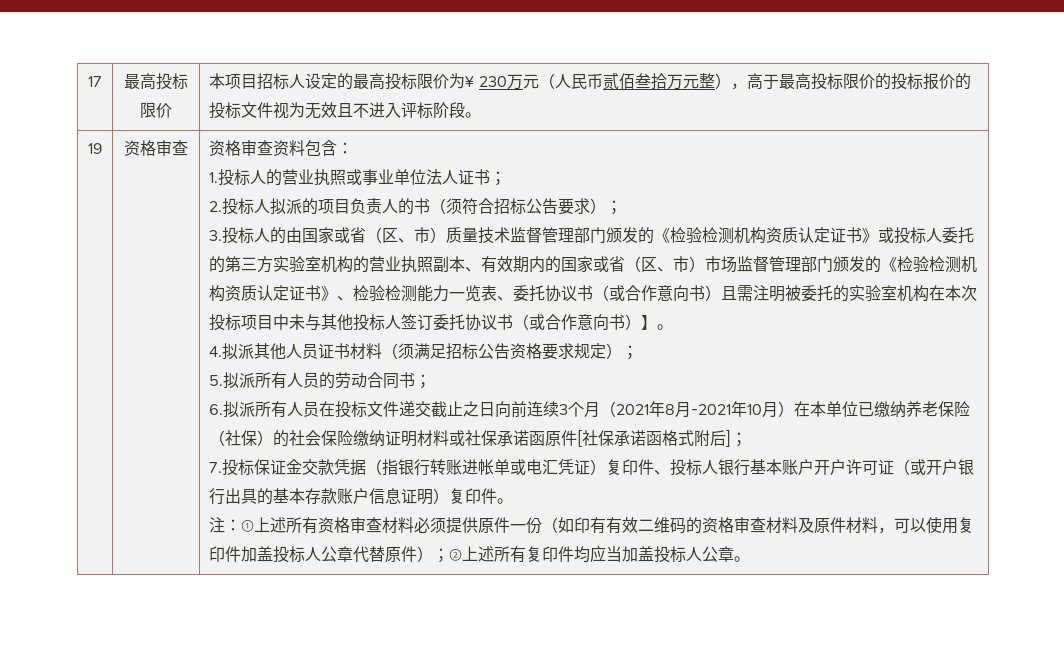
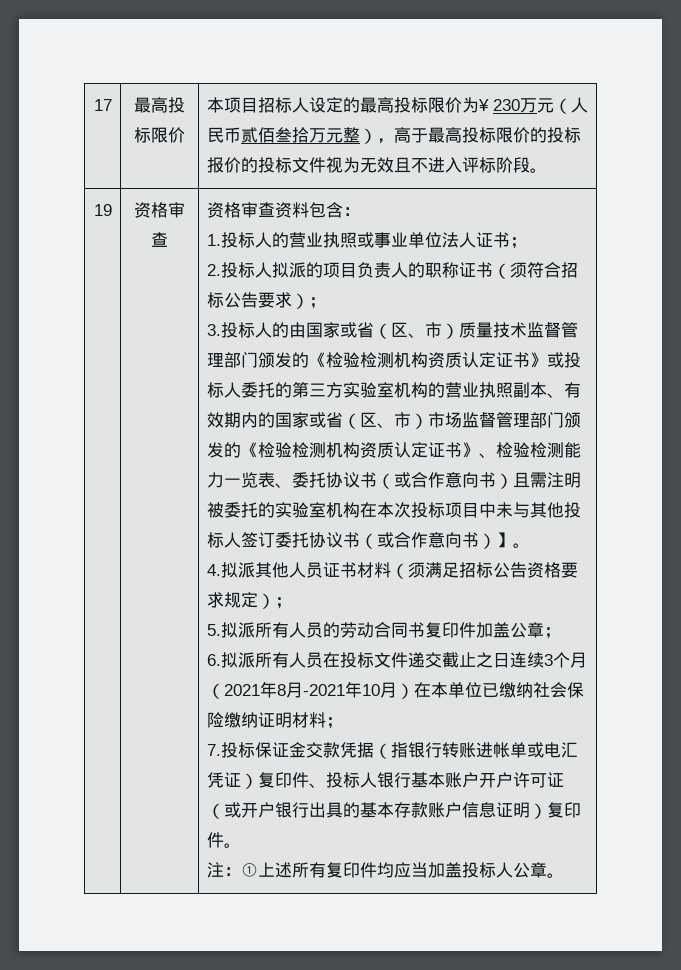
(415, 206) none -> [424,262,476,278] 职称证
(416, 380) none -> [424,622,544,638] 复印件加盖公章
[495,401,528,418] 向前 -> (510, 660) none
[906,401,971,417] [209,430,290,447] 养老保险（社保）的 -> (533, 690) none
[449,430,732,447] 或社保承诺函原件[社保承诺函格式附后] -> (326, 720) none
[318,517,975,534] [209,546,527,563] 资格审查材料必须提供原件一份（如印有有效二维码的资格审查材料及原件材料，可以使用复印件加盖投标人公章代替原件）；②上述所有 -> (326, 870) none

